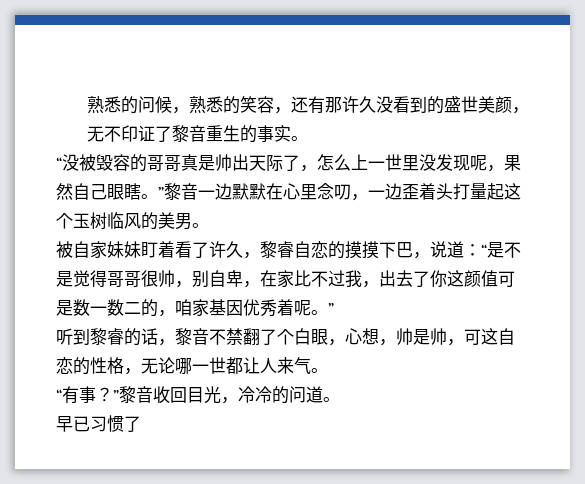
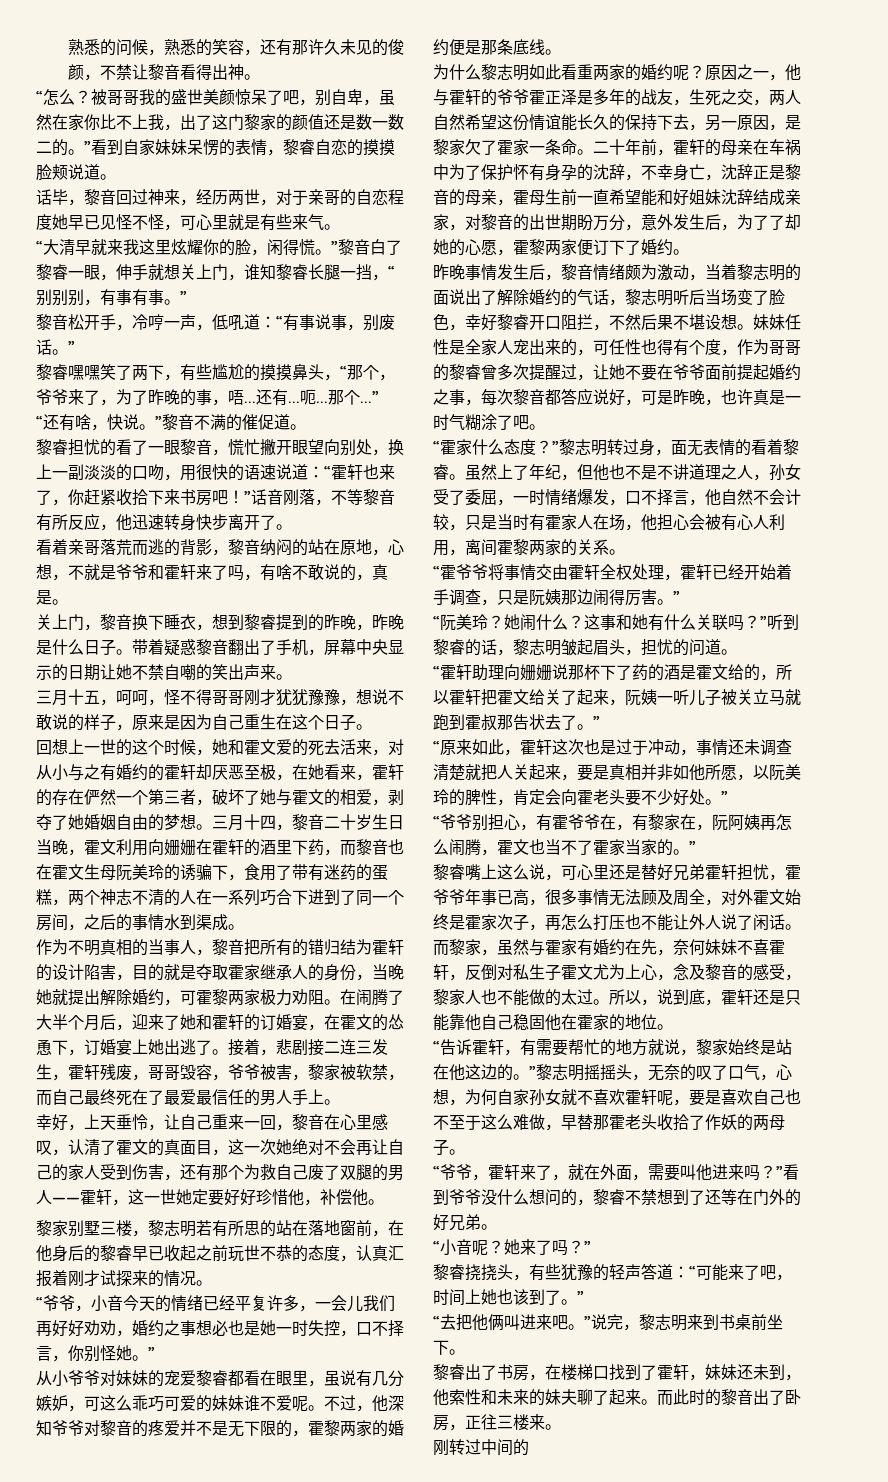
[375,96,529,114] [86,125,308,143] [56,154,521,172] [56,183,521,201] [56,212,209,230] [56,241,521,259] [56,270,515,288] [56,299,334,317] [56,328,515,346] [56,357,328,375] [56,386,340,404] [56,415,141,432] 没看到的盛世美颜，无不印证了黎音重生的事实。 // “没被毁容的哥哥真是帅出天际了，怎么上一世里没发现呢，果然自己眼瞎。”黎音一边默默在心里念叨，一边歪着头打量起这个玉树临风的美男。 // 被自家妹妹盯着看了许久，黎睿自恋的摸摸下巴，说道：“是不是觉得哥哥很帅，别自卑，在家比不过我，出去了你这颜值可是数一数二的，咱家基因优秀着呢。” // 听到黎睿的话，黎音不禁翻了个白眼，心想，帅是帅，可这自恋的性格，无论哪一世都让人来气。 // “有事？”黎音收回目光，冷冷的问道。 // 早已习惯了 -> [339,39,404,56] [67,64,260,81] [36,89,395,106] [36,114,404,131] [36,139,395,156] [36,164,116,181] [36,189,404,206] [36,214,340,231] [36,239,402,256] [36,264,395,281] [36,289,187,306] [36,314,395,331] [36,339,75,355] [36,364,395,381] [36,389,379,406] [36,414,306,431] [36,439,404,456] [36,464,395,481] [36,489,395,506] [36,513,292,531] [36,539,404,556] [36,564,388,581] [36,590,68,605] [36,614,404,631] [36,639,404,656] [36,664,292,681] [36,689,404,706] [36,714,372,731] [36,739,404,756] [36,764,404,781] [36,789,404,806] [36,814,404,831] [36,839,404,856] [36,864,388,881] [36,889,404,906] [36,914,244,931] [36,939,404,956] [36,964,404,981] [36,989,404,1006] [36,1014,404,1031] [36,1039,388,1056] [36,1064,404,1081] [36,1089,340,1106] [36,1114,388,1131] [36,1139,404,1156] [36,1164,404,1181] [36,1189,384,1206] [36,1220,404,1237] [36,1245,404,1262] [36,1270,212,1287] [36,1295,395,1312] [36,1320,404,1337] [36,1345,155,1362] [36,1370,404,1387] [36,1395,404,1412] [36,1420,404,1437] [433,39,561,56] [433,64,801,81] [433,89,801,106] [433,114,801,131] [433,139,801,156] [433,164,801,181] [433,189,801,206] [433,214,801,231] [433,239,689,256] [433,264,801,281] [433,289,785,306] [433,314,801,331] [433,339,801,356] [433,364,801,381] [433,388,801,406] [433,414,545,431] [433,439,799,456] [433,464,801,481] [433,489,801,506] [433,514,785,531] [433,539,625,556] [433,564,792,581] [433,589,680,606] [433,614,799,631] [433,639,737,656] [433,664,792,681] [433,689,801,706] [433,714,600,731] [433,739,792,756] [433,764,801,781] [433,789,728,806] [433,814,792,831] [433,839,696,856] [433,864,801,881] [433,889,801,906] [433,914,801,931] [433,939,785,956] [433,964,801,981] [433,989,801,1006] [433,1014,673,1031] [433,1039,792,1056] [433,1064,792,1081] [433,1089,801,1106] [433,1114,785,1131] [433,1139,465,1156] [433,1164,799,1181] [433,1189,801,1206] [433,1214,497,1231] [433,1239,591,1256] [433,1264,792,1281] [433,1289,584,1306] [433,1314,783,1331] [433,1340,465,1355] [433,1364,801,1381] [433,1389,801,1406] [433,1414,561,1431] [433,1439,529,1456] 未见的俊颜，不禁让黎音看得出神。 // “怎么？被哥哥我的盛世美颜惊呆了吧，别自卑，虽然在家你比不上我，出了这门黎家的颜值还是数一数二的。”看到自家妹妹呆愣的表情，黎睿自恋的摸摸脸颊说道。 // 话毕，黎音回过神来，经历两世，对于亲哥的自恋程度她早已见怪不怪，可心里就是有些来气。 // “大清早就来我这里炫耀你的脸，闲得慌。”黎音白了黎睿一眼，伸手就想关上门，谁知黎睿长腿一挡，“别别别，有事有事。” // 黎音松开手，冷哼一声，低吼道：“有事说事，别废话。” // 黎睿嘿嘿笑了两下，有些尴尬的摸摸鼻头，“那个，爷爷来了，为了昨晚的事，唔...还有...呃...那个...” // “还有啥，快说。”黎音不满的催促道。 // 黎睿担忧的看了一眼黎音，慌忙撇开眼望向别处，换上一副淡淡的口吻，用很快的语速说道：“霍轩也来了，你赶紧收拾下来书房吧！”话音刚落，不等黎音有所反应，他迅速转身快步离开了。 // 看着亲哥落荒而逃的背影，黎音纳闷的站在原地，心想，不就是爷爷和霍轩来了吗，有啥不敢说的，真是。 // 关上门，黎音换下睡衣，想到黎睿提到的昨晚，昨晚是什么日子。带着疑惑黎音翻出了手机，屏幕中央显示的日期让她不禁自嘲的笑出声来。 // 三月十五，呵呵，怪不得哥哥刚才犹犹豫豫，想说不敢说的样子，原来是因为自己重生在这个日子。 // 回想上一世的这个时候，她和霍文爱的死去活来，对从小与之有婚约的霍轩却厌恶至极，在她看来，霍轩的存在俨然一个第三者，破坏了她与霍文的相爱，剥夺了她婚姻自由的梦想。三月十四，黎音二十岁生日当晚，霍文利用向姗姗在霍轩的酒里下药，而黎音也在霍文生母阮美玲的诱骗下，食用了带有迷药的蛋糕，两个神志不清的人在一系列巧合下进到了同一个房间，之后的事情水到渠成。 // 作为不明真相的当事人，黎音把所有的错归结为霍轩的设计陷害，目的就是夺取霍家继承人的身份，当晚她就提出解除婚约，可霍黎两家极力劝阻。在闹腾了大半个月后，迎来了她和霍轩的订婚宴，在霍文的怂恿下，订婚宴上她出逃了。接着，悲剧接二连三发生，霍轩残废，哥哥毁容，爷爷被害，黎家被软禁，而自己最终死在了最爱最信任的男人手上。 // 幸好，上天垂怜，让自己重来一回，黎音在心里感叹，认清了霍文的真面目，这一次她绝对不会再让自己的家人受到伤害，还有那个为救自己废了双腿的男人——霍轩，这一世她定要好好珍惜他，补偿他。 // 黎家别墅三楼，黎志明若有所思的站在落地窗前，在他身后的黎睿早已收起之前玩世不恭的态度，认真汇报着刚才试探来的情况。 // “爷爷，小音今天的情绪已经平复许多，一会儿我们再好好劝劝，婚约之事想必也是她一时失控，口不择言，你别怪她。” // 从小爷爷对妹妹的宠爱黎睿都看在眼里，虽说有几分嫉妒，可这么乖巧可爱的妹妹谁不爱呢。不过，他深知爷爷对黎音的疼爱并不是无下限的，霍黎两家的婚约便是那条底线。 // 为什么黎志明如此看重两家的婚约呢？原因之一，他与霍轩的爷爷霍正泽是多年的战友，生死之交，两人自然希望这份情谊能长久的保持下去，另一原因，是黎家欠了霍家一条命。二十年前，霍轩的母亲在车祸中为了保护怀有身孕的沈辞，不幸身亡，沈辞正是黎音的母亲，霍母生前一直希望能和好姐妹沈辞结成亲家，对黎音的出世期盼万分，意外发生后，为了了却她的心愿，霍黎两家便订下了婚约。 // 昨晚事情发生后，黎音情绪颇为激动，当着黎志明的面说出了解除婚约的气话，黎志明听后当场变了脸色，幸好黎睿开口阻拦，不然后果不堪设想。妹妹任性是全家人宠出来的，可任性也得有个度，作为哥哥的黎睿曾多次提醒过，让她不要在爷爷面前提起婚约之事，每次黎音都答应说好，可是昨晚，也许真是一时气糊涂了吧。 // “霍家什么态度？”黎志明转过身，面无表情的看着黎睿。虽然上了年纪，但他也不是不讲道理之人，孙女受了委屈，一时情绪爆发，口不择言，他自然不会计较，只是当时有霍家人在场，他担心会被有心人利用，离间霍黎两家的关系。 // “霍爷爷将事情交由霍轩全权处理，霍轩已经开始着手调查，只是阮姨那边闹得厉害。” // “阮美玲？她闹什么？这事和她有什么关联吗？”听到黎睿的话，黎志明皱起眉头，担忧的问道。 // “霍轩助理向姗姗说那杯下了药的酒是霍文给的，所以霍轩把霍文给关了起来，阮姨一听儿子被关立马就跑到霍叔那告状去了。” // “原来如此，霍轩这次也是过于冲动，事情还未调查清楚就把人关起来，要是真相并非如他所愿，以阮美玲的脾性，肯定会向霍老头要不少好处。” // “爷爷别担心，有霍爷爷在，有黎家在，阮阿姨再怎么闹腾，霍文也当不了霍家当家的。” // 黎睿嘴上这么说，可心里还是替好兄弟霍轩担忧，霍爷爷年事已高，很多事情无法顾及周全，对外霍文始终是霍家次子，再怎么打压也不能让外人说了闲话。而黎家，虽然与霍家有婚约在先，奈何妹妹不喜霍轩，反倒对私生子霍文尤为上心，念及黎音的感受，黎家人也不能做的太过。所以，说到底，霍轩还是只能靠他自己稳固他在霍家的地位。 // “告诉霍轩，有需要帮忙的地方就说，黎家始终是站在他这边的。”黎志明摇摇头，无奈的叹了口气，心想，为何自家孙女就不喜欢霍轩呢，要是喜欢自己也不至于这么难做，早替那霍老头收拾了作妖的两母子。 // “爷爷，霍轩来了，就在外面，需要叫他进来吗？”看到爷爷没什么想问的，黎睿不禁想到了还等在门外的好兄弟。 // “小音呢？她来了吗？” // 黎睿挠挠头，有些犹豫的轻声答道：“可能来了吧，时间上她也该到了。” // “去把他俩叫进来吧。”说完，黎志明来到书桌前坐下。 // 黎睿出了书房，在楼梯口找到了霍轩，妹妹还未到，他索性和未来的妹夫聊了起来。而此时的黎音出了卧房，正往三楼来。 // 刚转过中间的

